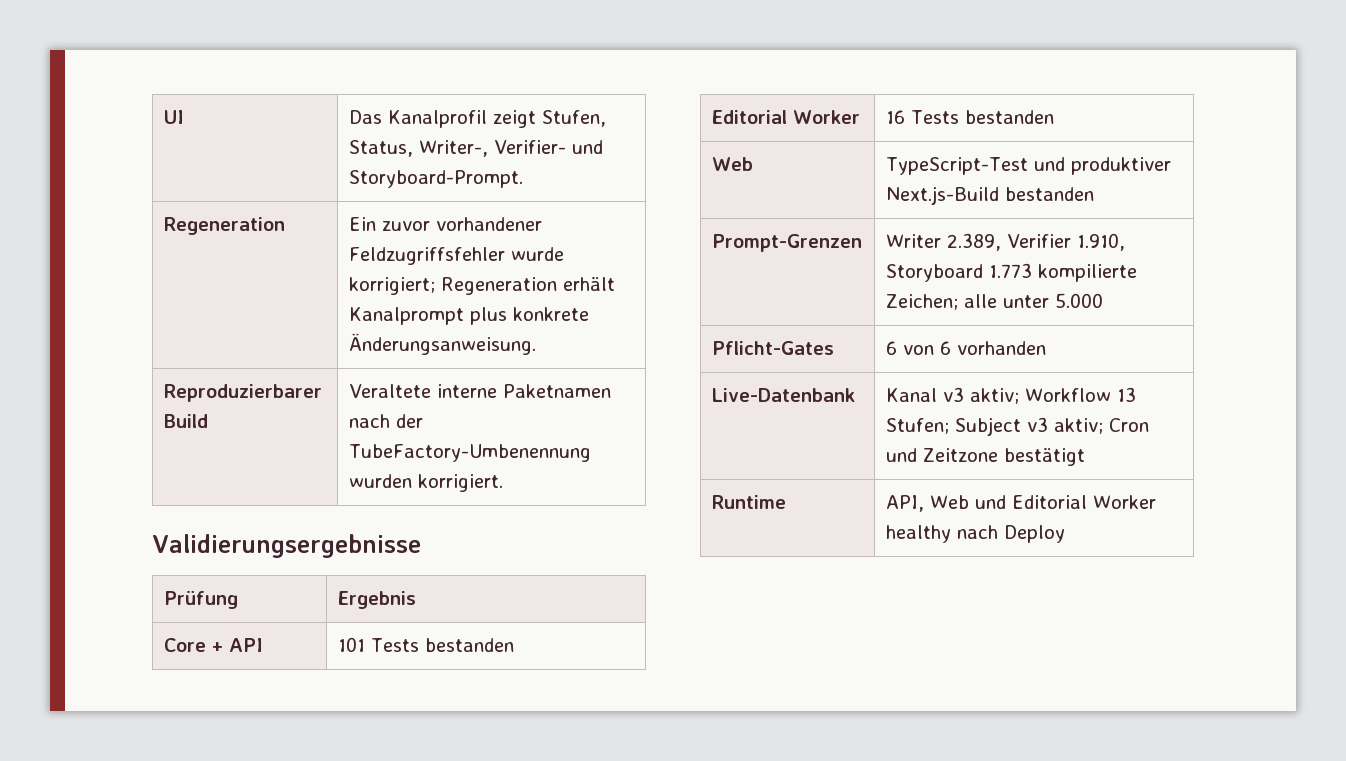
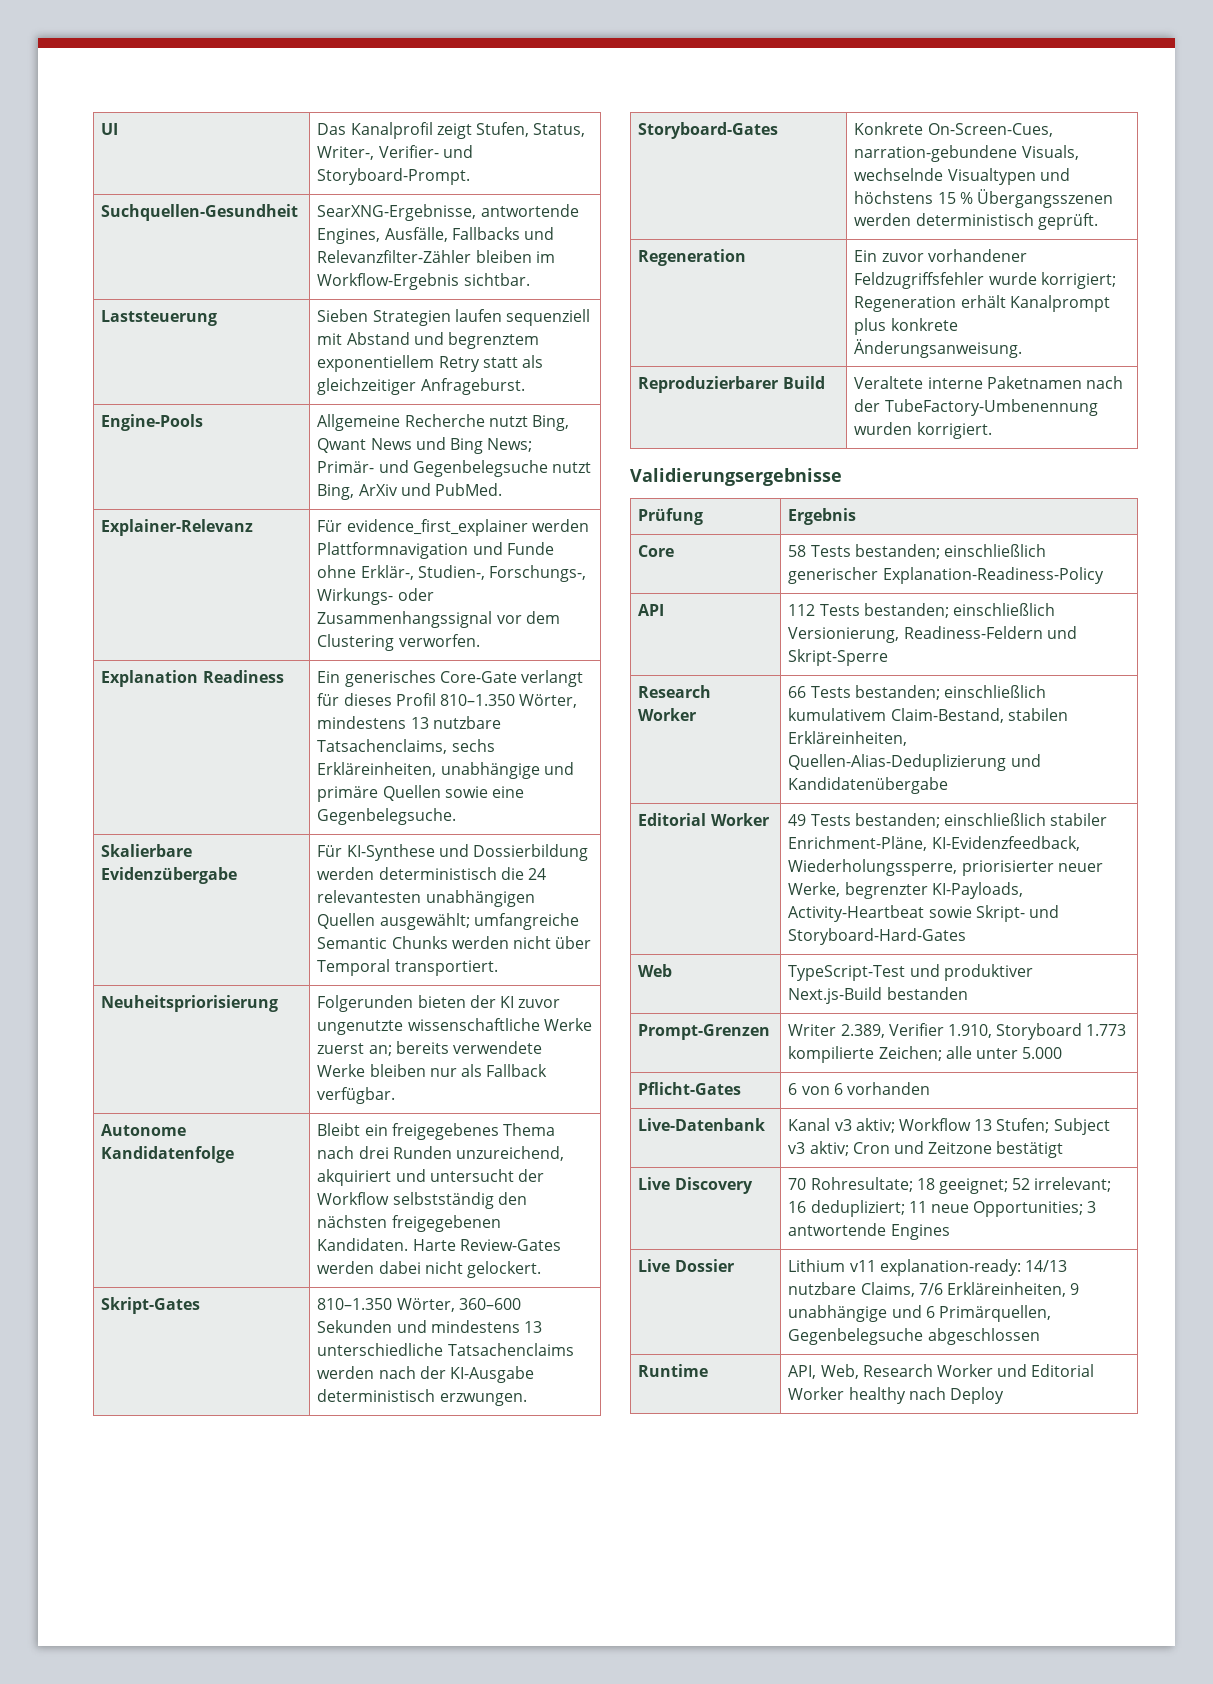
(523, 179) none -> [101,204,299,221] [317,204,579,221] [317,227,555,244] [317,250,555,263] [317,273,530,290] [101,310,218,326] [317,309,591,326] [317,332,540,349] [317,355,544,372] [317,378,525,395] [101,414,204,431] [317,414,570,431] [317,437,533,454] [317,460,592,477] [317,483,503,500] [101,519,254,536] [317,519,589,536] [317,542,554,559] [317,565,587,582] [317,588,434,605] [317,611,560,628] [317,634,480,651] [101,670,284,687] [317,670,584,687] [317,693,578,708] [317,716,501,729] [317,739,495,754] [317,762,574,779] [317,785,525,802] [317,808,457,825] [101,844,193,857] [101,867,238,884] [317,844,589,861] [317,867,547,880] [317,890,535,907] [317,913,579,930] [317,936,592,949] [317,959,498,976] [101,995,279,1012] [317,995,561,1012] [317,1018,592,1035] [317,1041,543,1056] [317,1064,548,1077] [317,1087,396,1104] [101,1124,187,1136] [101,1146,235,1163] [317,1123,556,1140] [317,1146,565,1161] [317,1169,545,1186] [317,1192,527,1209] [317,1215,501,1232] [317,1238,561,1251] [317,1261,542,1278] [101,1297,201,1314] [317,1298,521,1312] [317,1320,543,1333] [317,1343,574,1356] [317,1366,535,1383] [317,1389,527,1406] [638,122,779,139] [854,122,1053,137] [854,145,1079,162] [854,168,1070,185] [854,189,1114,208] [854,213,1098,230] // Suchquellen-Gesundheit | SearXNG-Ergebnisse, antwortende Engines, Ausfälle, Fallbacks und Relevanzfilter-Zähler bleiben im Workflow-Ergebnis sichtbar. // Laststeuerung | Sieben Strategien laufen sequenziell mit Abstand und begrenztem exponentiellem Retry statt als gleichzeitiger Anfrageburst. // Engine-Pools | Allgemeine Recherche nutzt Bing, Qwant News und Bing News; Primär- und Gegenbelegsuche nutzt Bing, ArXiv und PubMed. // Explainer-Relevanz | Für evidence_first_explainer werden Plattformnavigation und Funde ohne Erklär-, Studien-, Forschungs-, Wirkungs- oder Zusammenhangssignal vor dem Clustering verworfen. // Explanation Readiness | Ein generisches Core-Gate verlangt für dieses Profil 810–1.350 Wörter, mindestens 13 nutzbare Tatsachenclaims, sechs Erkläreinheiten, unabhängige und primäre Quellen sowie eine Gegenbelegsuche. // Skalierbare Evidenzübergabe | Für KI-Synthese und Dossierbildung werden deterministisch die 24 relevantesten unabhängigen Quellen ausgewählt; umfangreiche Semantic Chunks werden nicht über Temporal transportiert. // Neuheitspriorisierung | Folgerunden bieten der KI zuvor ungenutzte wissenschaftliche Werke zuerst an; bereits verwendete Werke bleiben nur als Fallback verfügbar. // Autonome Kandidatenfolge | Bleibt ein freigegebenes Thema nach drei Runden unzureichend, akquiriert und untersucht der Workflow selbstständig den nächsten freigegebenen Kandidaten. Harte Review-Gates werden dabei nicht gelockert. // Skript-Gates | 810–1.350 Wörter, 360–600 Sekunden und mindestens 13 unterschiedliche Tatsachenclaims werden nach der KI-Ausgabe deterministisch erzwungen. // Storyboard-Gates | Konkrete On-Screen-Cues, narration-gebundene Visuals, wechselnde Visualtypen und höchstens 15 % Übergangsszenen werden deterministisch geprüft.
[211,638,263,652] [337,637,514,652] [711,110,860,124] [885,110,1054,124] + API | 101 Tests bestanden // Editorial Worker | 16 Tests bestanden -> [788,544,1047,559] [788,567,1104,584] [638,604,665,616] [788,603,1056,618] [788,626,1077,643] [788,649,889,666] [638,685,712,698] [638,708,697,721] [788,685,1047,700] [788,708,1068,723] [788,731,908,746] [788,754,1041,771] [788,777,949,794] [638,813,769,826] [788,813,1108,828] [788,836,1080,851] [788,859,1103,876] [788,882,1023,899] [788,905,1060,922] [788,928,967,945] | 58 Tests bestanden; einschließlich generischer Explanation-Readiness-Policy // API | 112 Tests bestanden; einschließlich Versionierung, Readiness-Feldern und Skript-Sperre // Research Worker | 66 Tests bestanden; einschließlich kumulativem Claim-Bestand, stabilen Erkläreinheiten, Quellen-Alias-Deduplizierung und Kandidatenübergabe // Editorial Worker | 49 Tests bestanden; einschließlich stabiler Enrichment-Pläne, KI-Evidenzfeedback, Wiederholungssperre, priorisierter neuer Werke, begrenzter KI-Payloads, Activity-Heartbeat sowie Skript- und Storyboard-Hard-Gates
(1085, 457) none -> [638,1177,753,1194] [788,1177,1112,1194] [788,1200,1097,1217] [788,1223,950,1240] [638,1259,734,1272] [788,1259,1068,1276] [788,1282,1080,1297] [788,1305,1052,1322] [788,1328,1040,1345] // Live Discovery | 70 Rohresultate; 18 geeignet; 52 irrelevant; 16 dedupliziert; 11 neue Opportunities; 3 antwortende Engines // Live Dossier | Lithium v11 explanation-ready: 14/13 nutzbare Claims, 7/6 Erkläreinheiten, 9 unabhängige und 6 Primärquellen, Gegenbelegsuche abgeschlossen
[929,495,969,509] Web -> [820,1364,994,1379] Web, Research Worker

